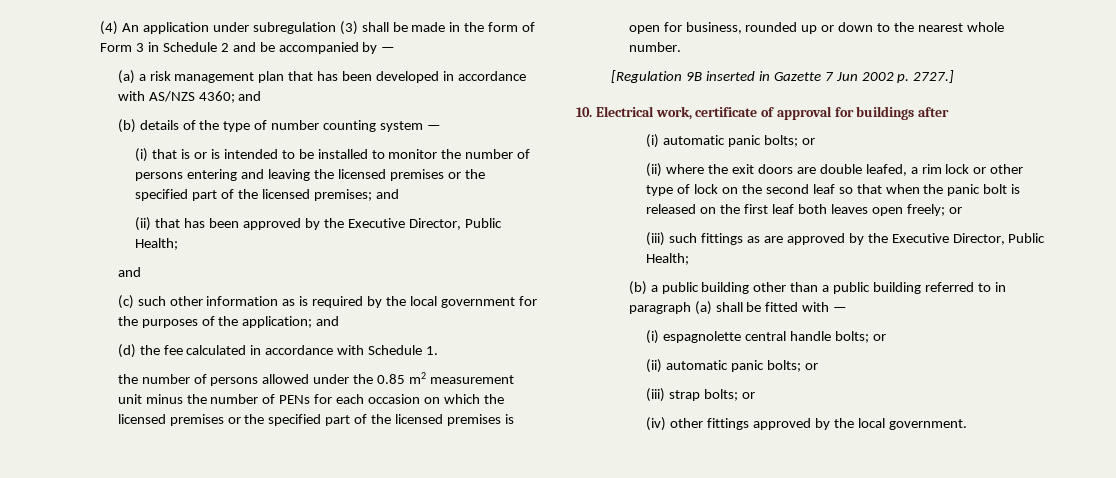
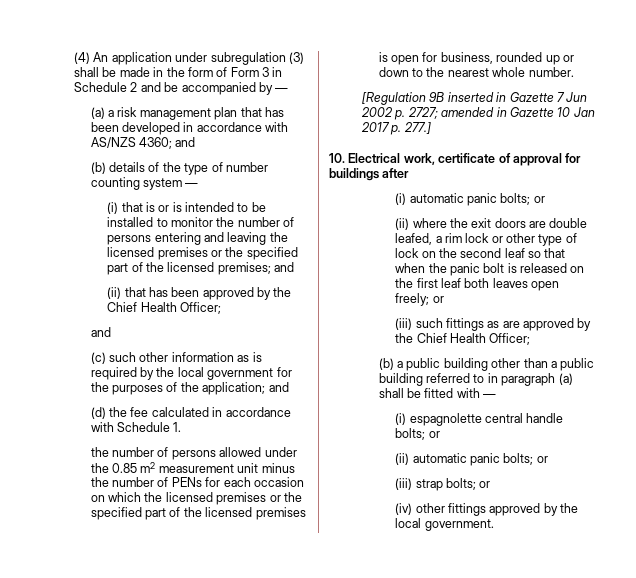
[347,218,502,230] [135,238,179,250] Executive Director, Public Health; -> [107,302,221,314] Chief Health Officer;
[913,70,955,83] 2727.] -> [407,107,595,119] [361,122,431,135] 2727; amended in Gazette 10 Jan 2017 p. 277.]
[891,233,1046,245] [646,253,690,265] Executive Director, Public Health; -> [416,333,531,345] Chief Health Officer;

